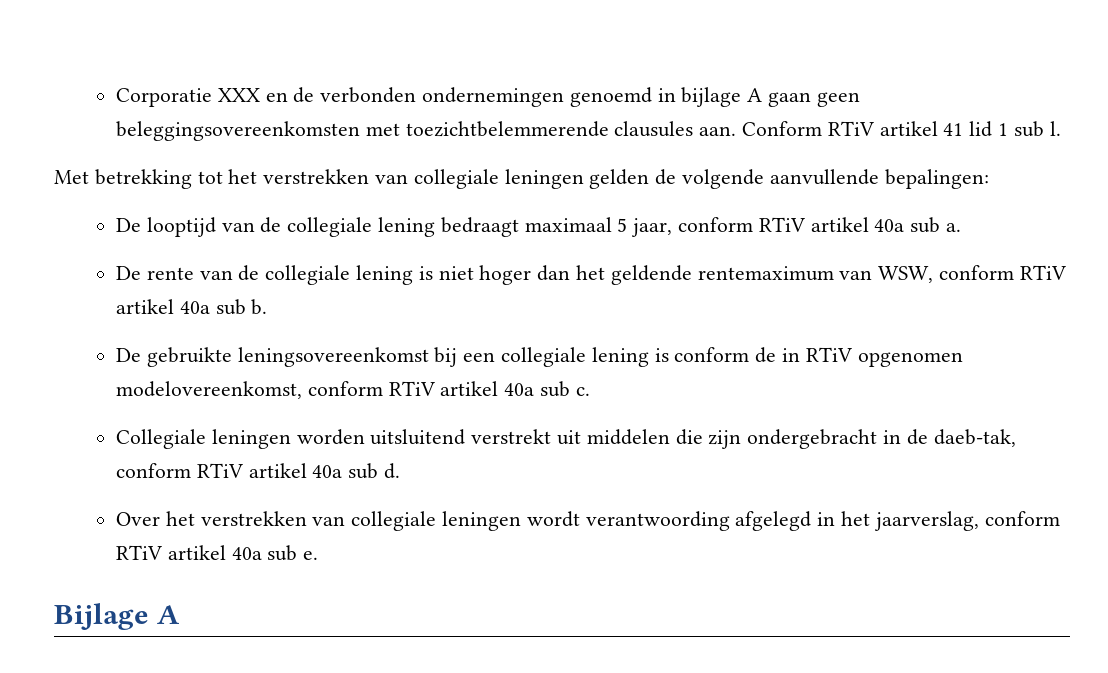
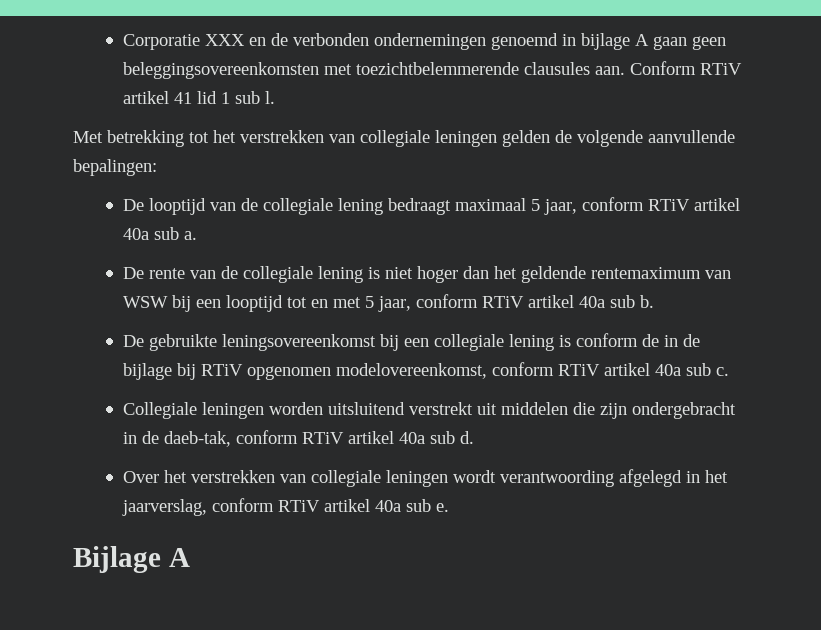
[878,266,934,283] WSW, -> [123,295,412,312] WSW bij een looptijd tot en met 5 jaar,
(801, 355) none -> [683,334,701,347] [123,363,197,380] de bijlage bij

